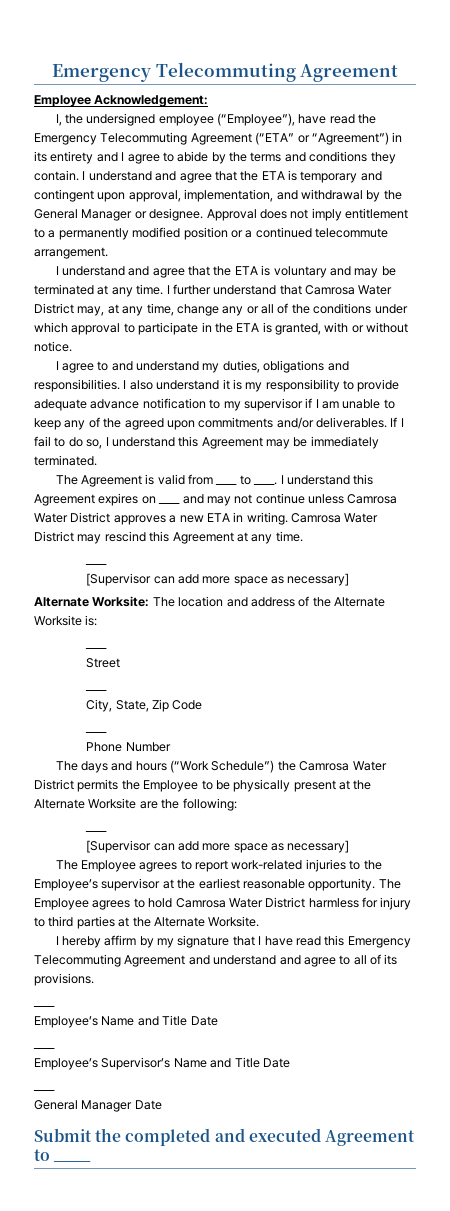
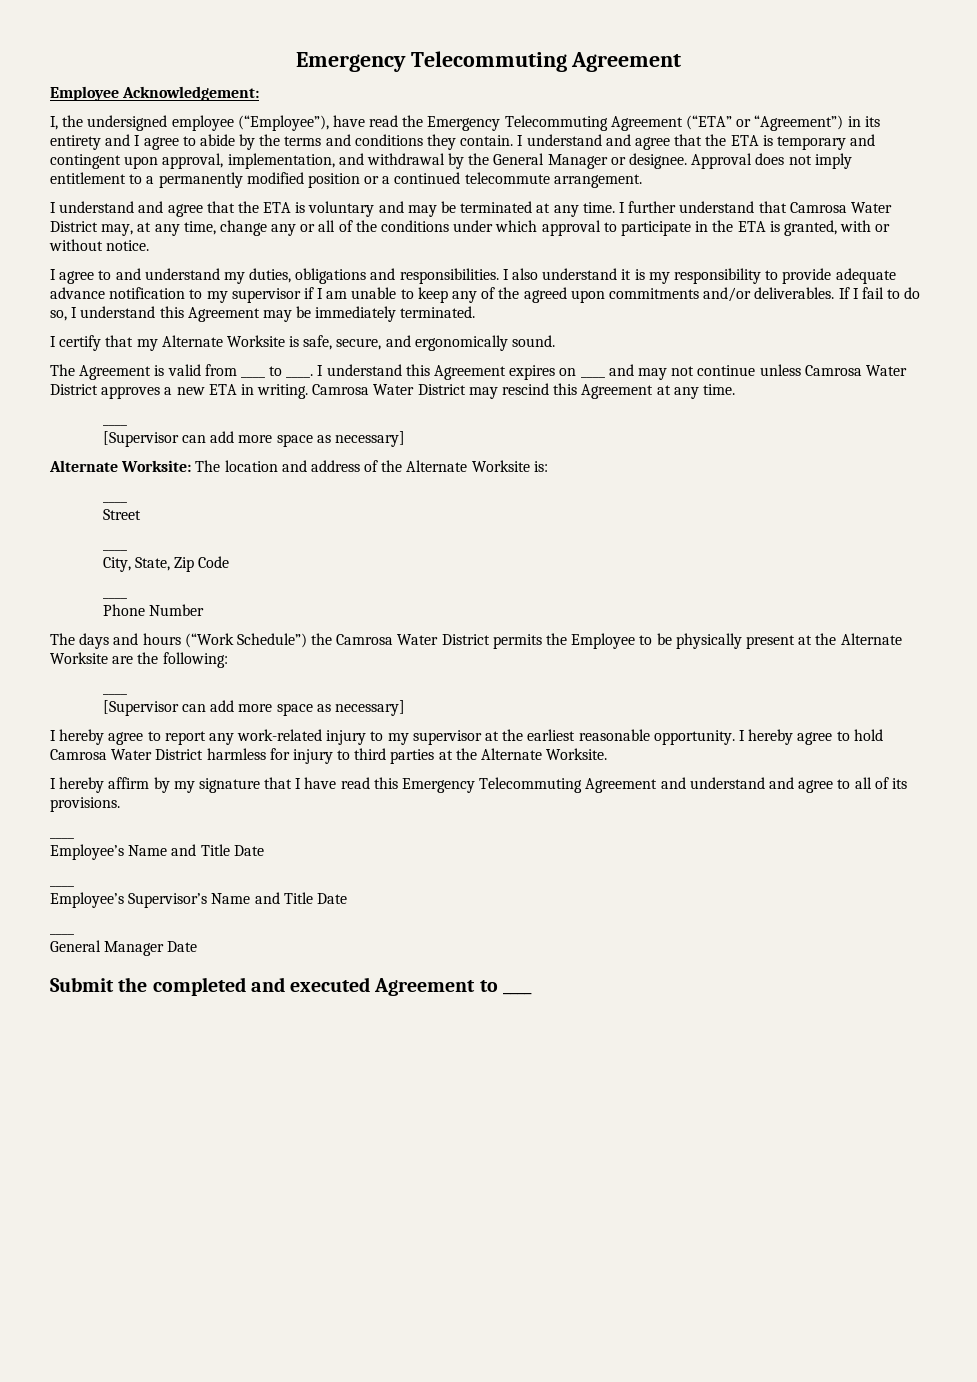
(97, 460) none -> [50,335,556,351] // I certify that my Alternate Worksite is safe, secure, and ergonomically sound.
[55,859,382,872] [34,879,98,891] The Employee agrees to report work-related injuries to the Employee’s -> [50,729,409,745] I hereby agree to report any work-related injury to my
[378,879,401,889] [34,898,131,910] The Employee agrees -> [738,729,833,745] I hereby agree

